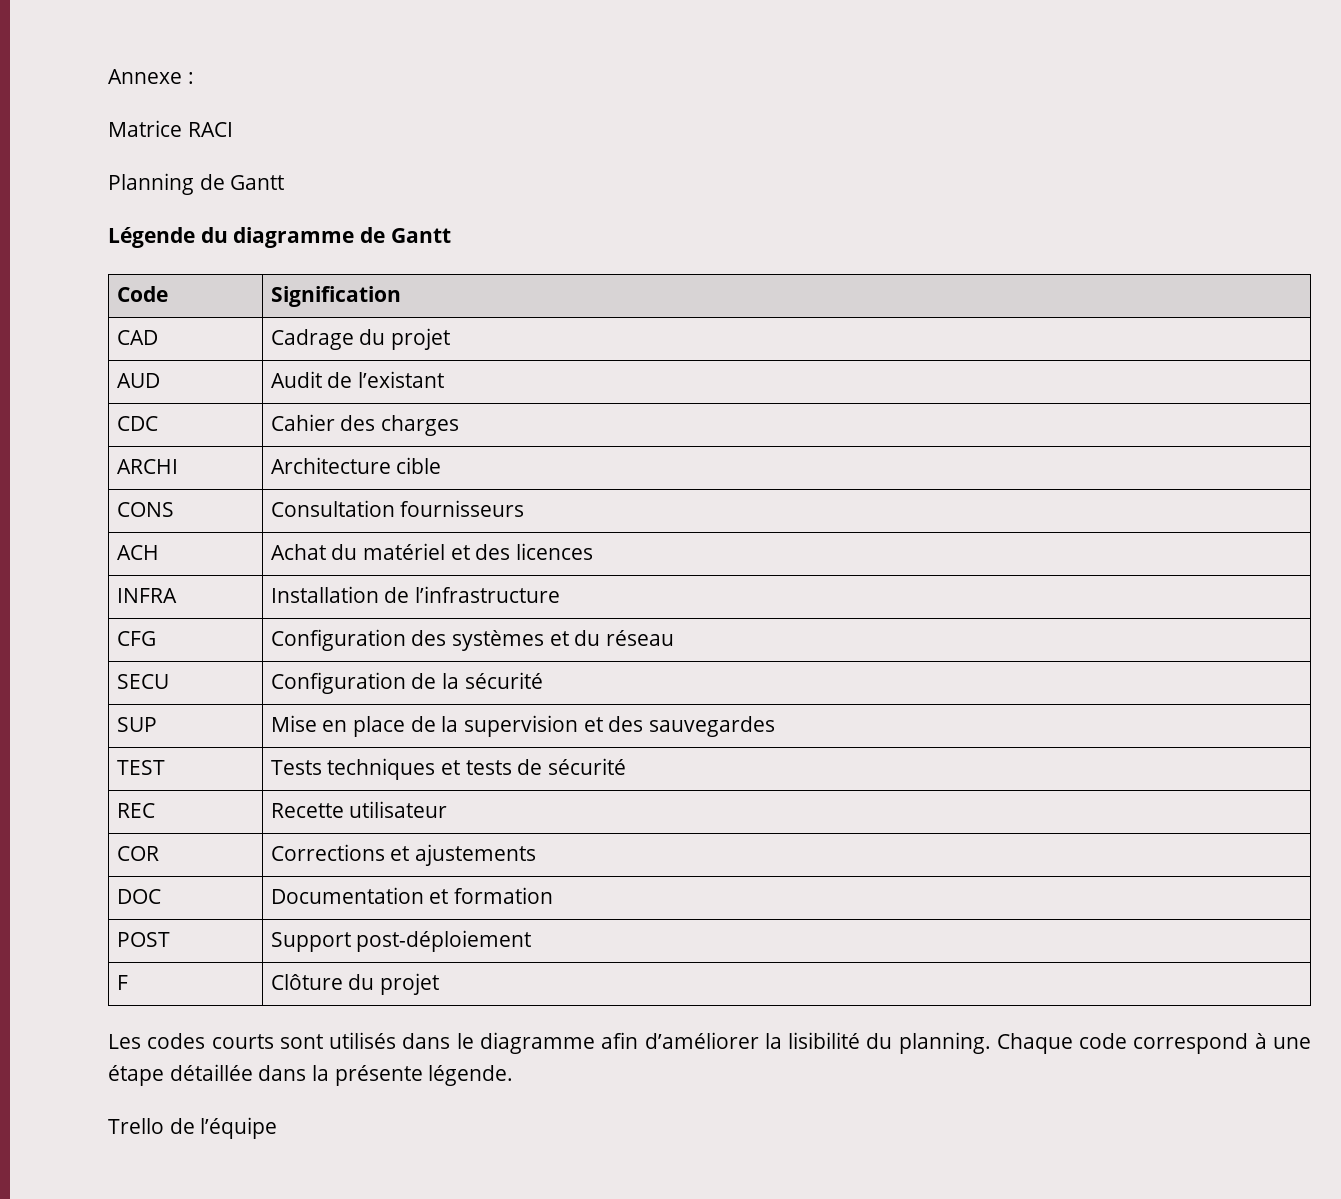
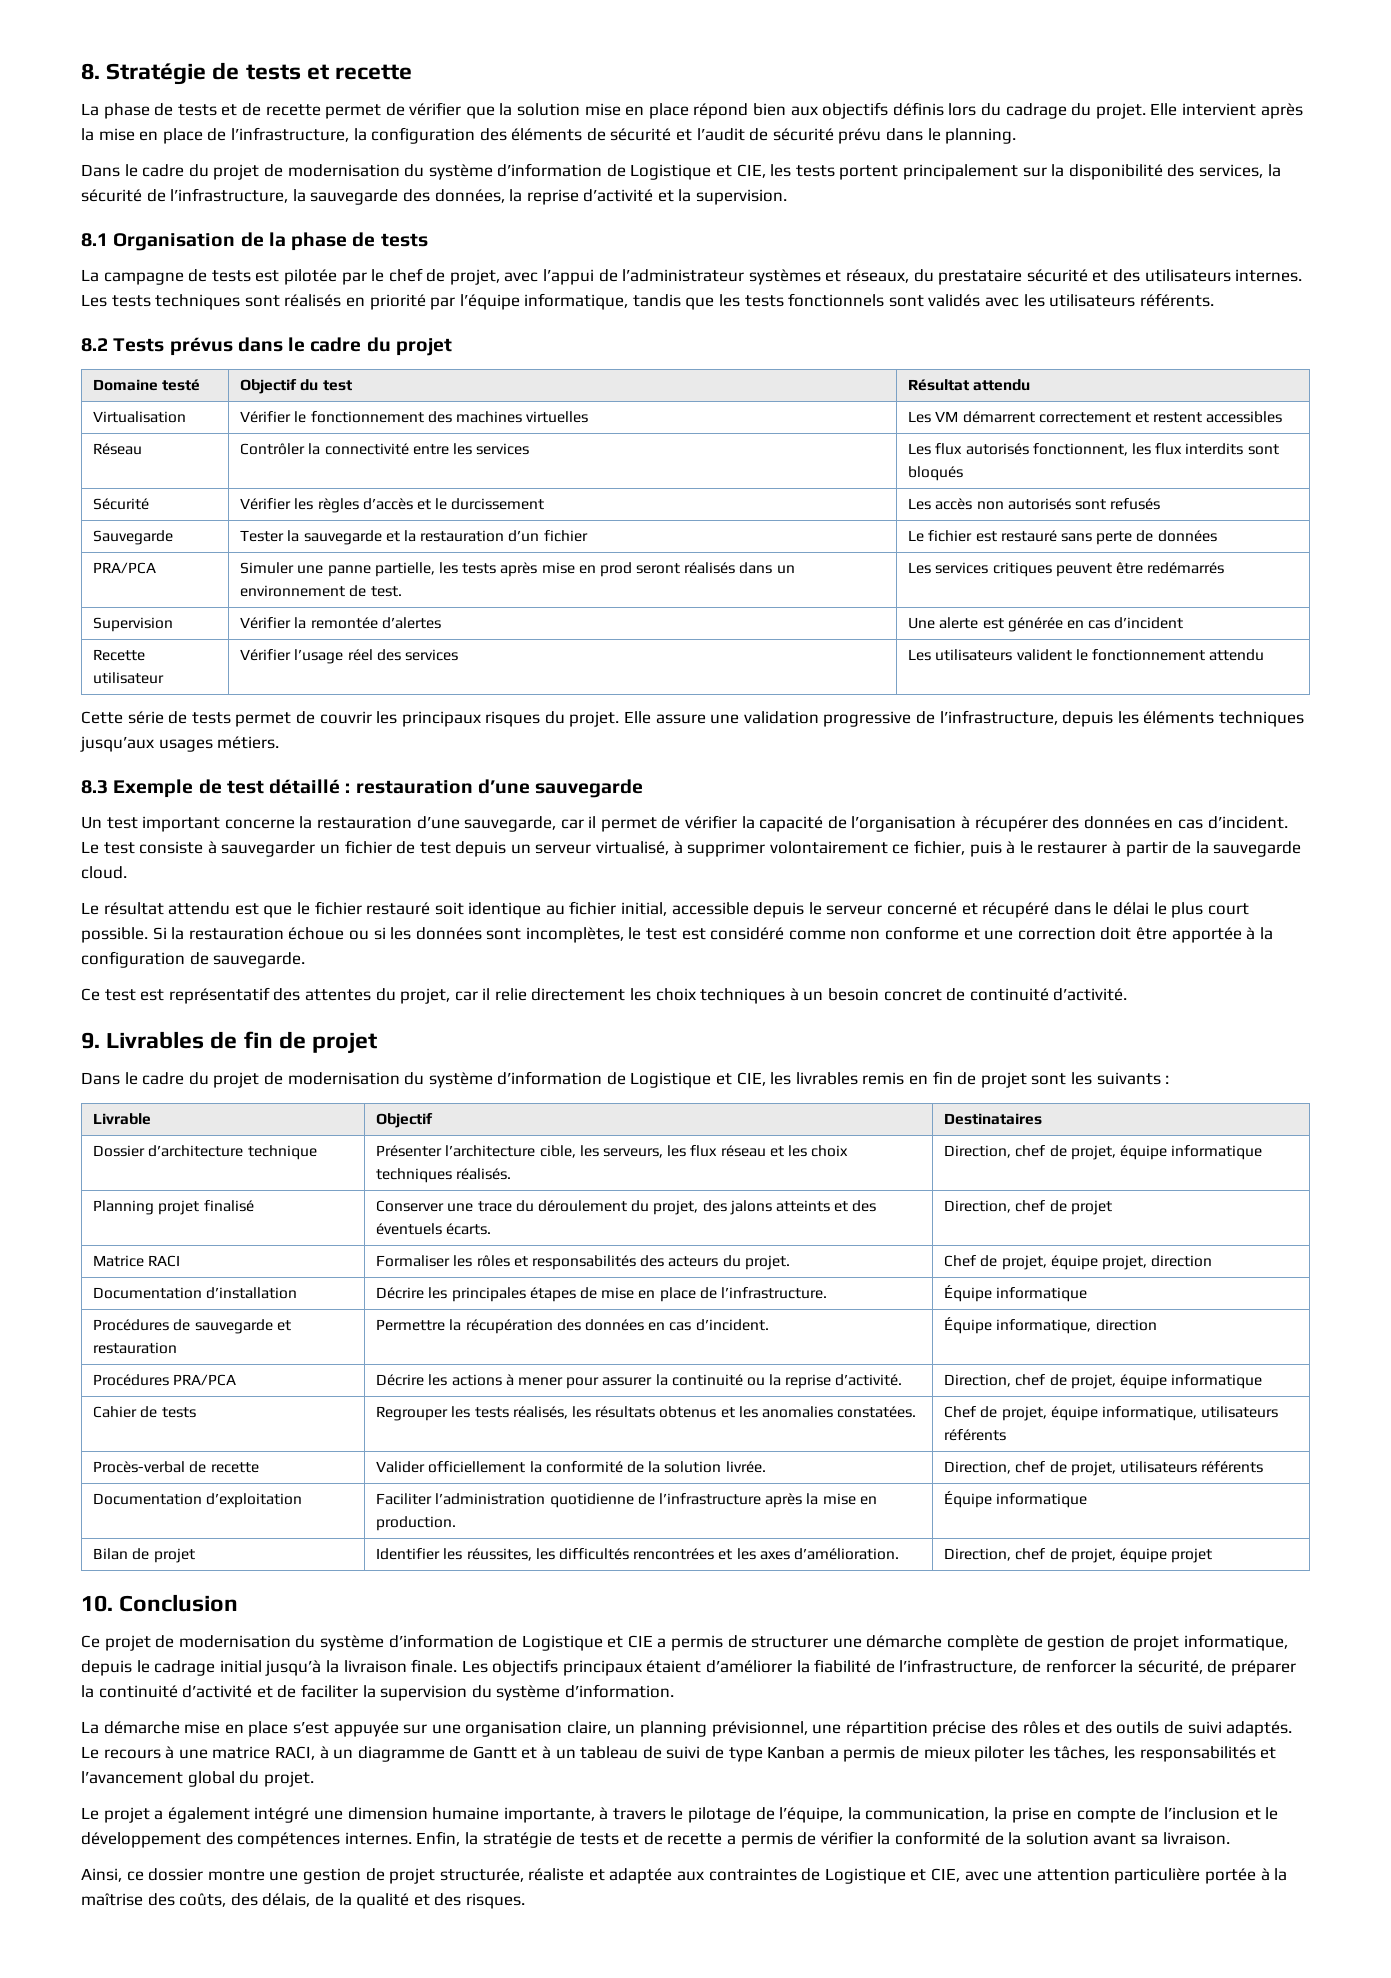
[108,69,194,84] [108,120,233,137] [108,173,285,195] [108,227,451,248] [116,286,168,302] [270,286,401,307] [116,330,158,345] [270,328,450,350] [116,373,160,388] [270,371,444,388] [116,416,158,431] [270,414,459,436] [116,459,178,474] [270,457,442,474] [116,502,174,517] [270,500,525,517] [116,545,159,560] [270,543,593,560] [116,588,177,603] [270,586,560,603] [116,631,156,646] [270,629,674,651] [116,674,169,689] [270,672,543,694] [116,717,157,732] [270,715,775,737] [116,760,165,775] [270,758,626,780] [116,803,155,818] [270,801,448,818] [116,846,159,861] [270,844,536,866] [116,889,161,904] [270,887,553,904] [116,932,170,947] [270,930,532,952] [116,975,128,990] [270,973,439,995] [108,1032,1312,1054] [108,1064,514,1086] [108,1117,278,1139] Annexe : // Matrice RACI // Planning de Gantt // Légende du diagramme de Gantt // Code | Signification // CAD | Cadrage du projet // AUD | Audit de l’existant // CDC | Cahier des charges // ARCHI | Architecture cible // CONS | Consultation fournisseurs // ACH | Achat du matériel et des licences // INFRA | Installation de l’infrastructure // CFG | Configuration des systèmes et du réseau // SECU | Configuration de la sécurité // SUP | Mise en place de la supervision et des sauvegardes // TEST | Tests techniques et tests de sécurité // REC | Recette utilisateur // COR | Corrections et ajustements // DOC | Documentation et formation // POST | Support post-déploiement // F | Clôture du projet // Les codes courts sont utilisés dans le diagramme afin d’améliorer la lisibilité du planning. Chaque code correspond à une étape détaillée dans la présente légende. // Trello de l’équipe -> [81,62,413,85] [81,102,1303,119] [81,127,1017,144] [81,163,1281,180] [81,188,788,205] [81,232,428,251] [81,268,1303,285] [81,293,1214,310] [81,337,452,356] [93,379,201,391] [240,379,352,394] [908,379,1031,391] [93,411,187,423] [240,411,589,423] [908,411,1283,423] [93,443,143,455] [240,443,530,455] [908,443,1279,456] [908,466,964,481] [93,498,150,510] [240,498,545,513] [908,498,1161,510] [93,530,174,545] [240,530,588,545] [908,530,1217,545] [93,562,157,574] [240,562,795,577] [240,585,402,597] [908,562,1225,577] [93,617,174,632] [240,617,441,629] [908,617,1184,632] [93,649,146,661] [93,672,165,684] [240,649,458,664] [908,649,1265,661] [81,710,1304,727] [80,736,280,752] [81,779,644,798] [81,815,1288,832] [81,840,1302,857] [81,866,127,879] [81,901,1249,918] [81,926,1273,943] [81,951,306,968] [81,987,1128,1004] [81,1031,378,1054] [81,1071,1170,1088] [93,1113,152,1125] [376,1113,434,1128] [944,1113,1043,1125] [93,1145,317,1160] [376,1145,849,1158] [376,1168,512,1183] [944,1145,1263,1160] [93,1200,254,1215] [376,1200,877,1215] [376,1223,492,1235] [944,1200,1112,1215] [93,1255,181,1267] [376,1255,790,1270] [944,1255,1213,1270] [93,1287,298,1299] [376,1287,827,1302] [944,1285,1088,1302] [93,1319,291,1334] [93,1342,178,1354] [376,1319,769,1334] [944,1317,1157,1334] [93,1374,237,1386] [376,1374,903,1389] [944,1374,1263,1389] [93,1406,196,1418] [376,1406,917,1421] [944,1406,1279,1421] [944,1429,1007,1441] [93,1461,259,1473] [376,1461,766,1473] [944,1461,1264,1476] [93,1493,303,1508] [376,1493,877,1508] [376,1516,457,1531] [944,1491,1088,1508] [93,1548,195,1563] [376,1548,899,1561] [944,1548,1213,1563] [81,1594,239,1612] [81,1634,1288,1651] [81,1659,1296,1676] [81,1684,674,1701] [81,1721,1293,1737] [81,1746,1277,1762] [81,1771,314,1787] [81,1807,1279,1823] [81,1831,1230,1848] [81,1868,1288,1884] [81,1893,525,1909] 8. Stratégie de tests et recette // La phase de tests et de recette permet de vérifier que la solution mise en place répond bien aux objectifs définis lors du cadrage du projet. Elle intervient après la mise en place de l’infrastructure, la configuration des éléments de sécurité et l’audit de sécurité prévu dans le planning. // Dans le cadre du projet de modernisation du système d’information de Logistique et CIE, les tests portent principalement sur la disponibilité des services, la sécurité de l’infrastructure, la sauvegarde des données, la reprise d’activité et la supervision. // 8.1 Organisation de la phase de tests // La campagne de tests est pilotée par le chef de projet, avec l’appui de l’administrateur systèmes et réseaux, du prestataire sécurité et des utilisateurs internes. Les tests techniques sont réalisés en priorité par l’équipe informatique, tandis que les tests fonctionnels sont validés avec les utilisateurs référents. // 8.2 Tests prévus dans le cadre du projet // Domaine testé | Objectif du test | Résultat attendu // Virtualisation | Vérifier le fonctionnement des machines virtuelles | Les VM démarrent correctement et restent accessibles // Réseau | Contrôler la connectivité entre les services | Les flux autorisés fonctionnent, les flux interdits sont bloqués // Sécurité | Vérifier les règles d’accès et le durcissement | Les accès non autorisés sont refusés // Sauvegarde | Tester la sauvegarde et la restauration d’un fichier | Le fichier est restauré sans perte de données // PRA/PCA | Simuler une panne partielle, les tests après mise en prod seront réalisés dans un environnement de test. | Les services critiques peuvent être redémarrés // Supervision | Vérifier la remontée d’alertes | Une alerte est générée en cas d’incident // Recette utilisateur | Vérifier l’usage réel des services | Les utilisateurs valident le fonctionnement attendu // Cette série de tests permet de couvrir les principaux risques du projet. Elle assure une validation progressive de l’infrastructure, depuis les éléments techniques jusqu’aux usages métiers. // 8.3 Exemple de test détaillé : restauration d’une sauvegarde // Un test important concerne la restauration d’une sauvegarde, car il permet de vérifier la capacité de l’organisation à récupérer des données en cas d’incident. Le test consiste à sauvegarder un fichier de test depuis un serveur virtualisé, à supprimer volontairement ce fichier, puis à le restaurer à partir de la sauvegarde cloud. // Le résultat attendu est que le fichier restauré soit identique au fichier initial, accessible depuis le serveur concerné et récupéré dans le délai le plus court possible. Si la restauration échoue ou si les données sont incomplètes, le test est considéré comme non conforme et une correction doit être apportée à la configuration de sauvegarde. // Ce test est représentatif des attentes du projet, car il relie directement les choix techniques à un besoin concret de continuité d’activité. // 9. Livrables de fin de projet // Dans le cadre du projet de modernisation du système d’information de Logistique et CIE, les livrables remis en fin de projet sont les suivants : // Livrable | Objectif | Destinataires // Dossier d’architecture technique | Présenter l’architecture cible, les serveurs, les flux réseau et les choix techniques réalisés. | Direction, chef de projet, équipe informatique // Planning projet finalisé | Conserver une trace du déroulement du projet, des jalons atteints et des éventuels écarts. | Direction, chef de projet // Matrice RACI | Formaliser les rôles et responsabilités des acteurs du projet. | Chef de projet, équipe projet, direction // Documentation d’installation | Décrire les principales étapes de mise en place de l’infrastructure. | Équipe informatique // Procédures de sauvegarde et restauration | Permettre la récupération des données en cas d’incident. | Équipe informatique, direction // Procédures PRA/PCA | Décrire les actions à mener pour assurer la continuité ou la reprise d’activité. | Direction, chef de projet, équipe informatique // Cahier de tests | Regrouper les tests réalisés, les résultats obtenus et les anomalies constatées. | Chef de projet, équipe informatique, utilisateurs référents // Procès-verbal de recette | Valider officiellement la conformité de la solution livrée. | Direction, chef de projet, utilisateurs référents // Documentation d’exploitation | Faciliter l’administration quotidienne de l’infrastructure après la mise en production. | Équipe informatique // Bilan de projet | Identifier les réussites, les difficultés rencontrées et les axes d’amélioration. | Direction, chef de projet, équipe projet // 10. Conclusion // Ce projet de modernisation du système d’information de Logistique et CIE a permis de structurer une démarche complète de gestion de projet informatique, depuis le cadrage initial jusqu’à la livraison finale. Les objectifs principaux étaient d’améliorer la fiabilité de l’infrastructure, de renforcer la sécurité, de préparer la continuité d’activité et de faciliter la supervision du système d’information. // La démarche mise en place s’est appuyée sur une organisation claire, un planning prévisionnel, une répartition précise des rôles et des outils de suivi adaptés. Le recours à une matrice RACI, à un diagramme de Gantt et à un tableau de suivi de type Kanban a permis de mieux piloter les tâches, les responsabilités et l’avancement global du projet. // Le projet a également intégré une dimension humaine importante, à travers le pilotage de l’équipe, la communication, la prise en compte de l’inclusion et le développement des compétences internes. Enfin, la stratégie de tests et de recette a permis de vérifier la conformité de la solution avant sa livraison. // Ainsi, ce dossier montre une gestion de projet structurée, réaliste et adaptée aux contraintes de Logistique et CIE, avec une attention particulière portée à la maîtrise des coûts, des délais, de la qualité et des risques.

